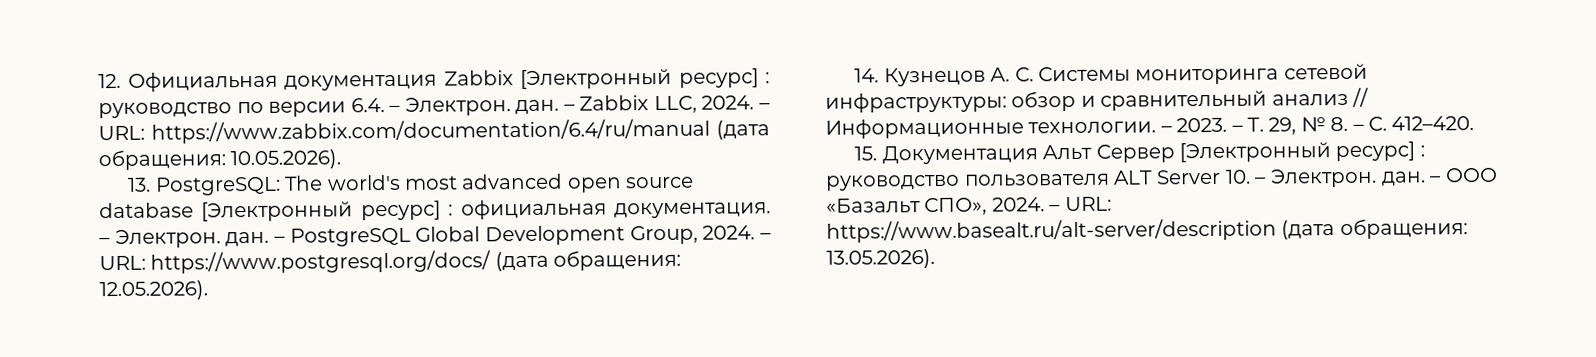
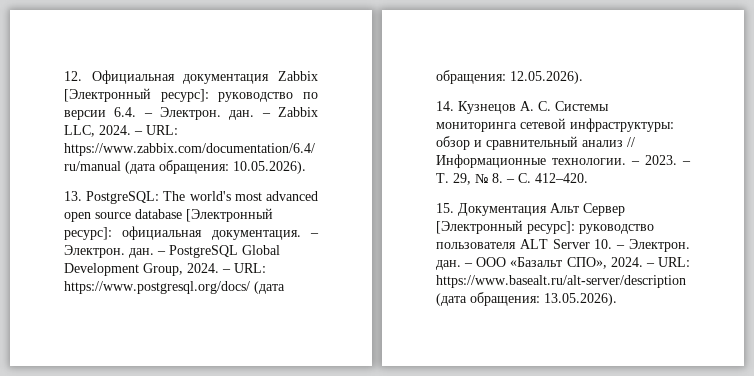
[678,68,770,88] ресурс] : -> [160,89,209,102] ресурс]:
[360,200,454,221] ресурс] : -> [64,227,112,240] ресурс]:
[1335,141,1425,162] ресурс] : -> [527,221,575,234] ресурс]:

